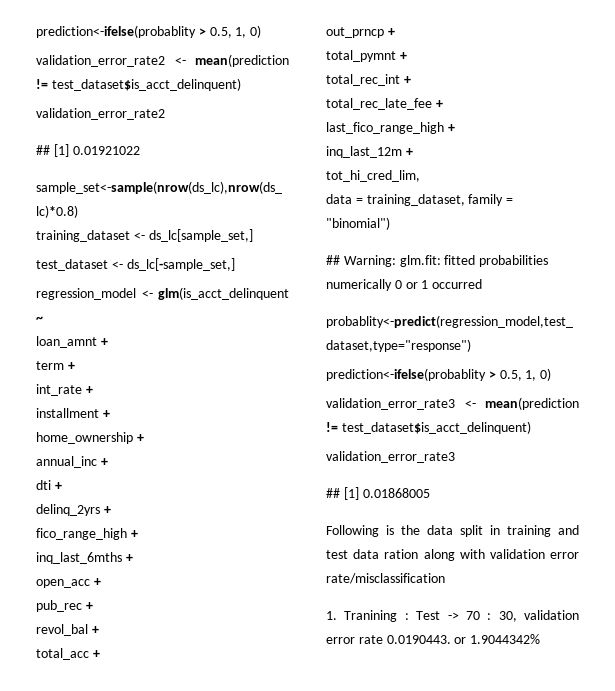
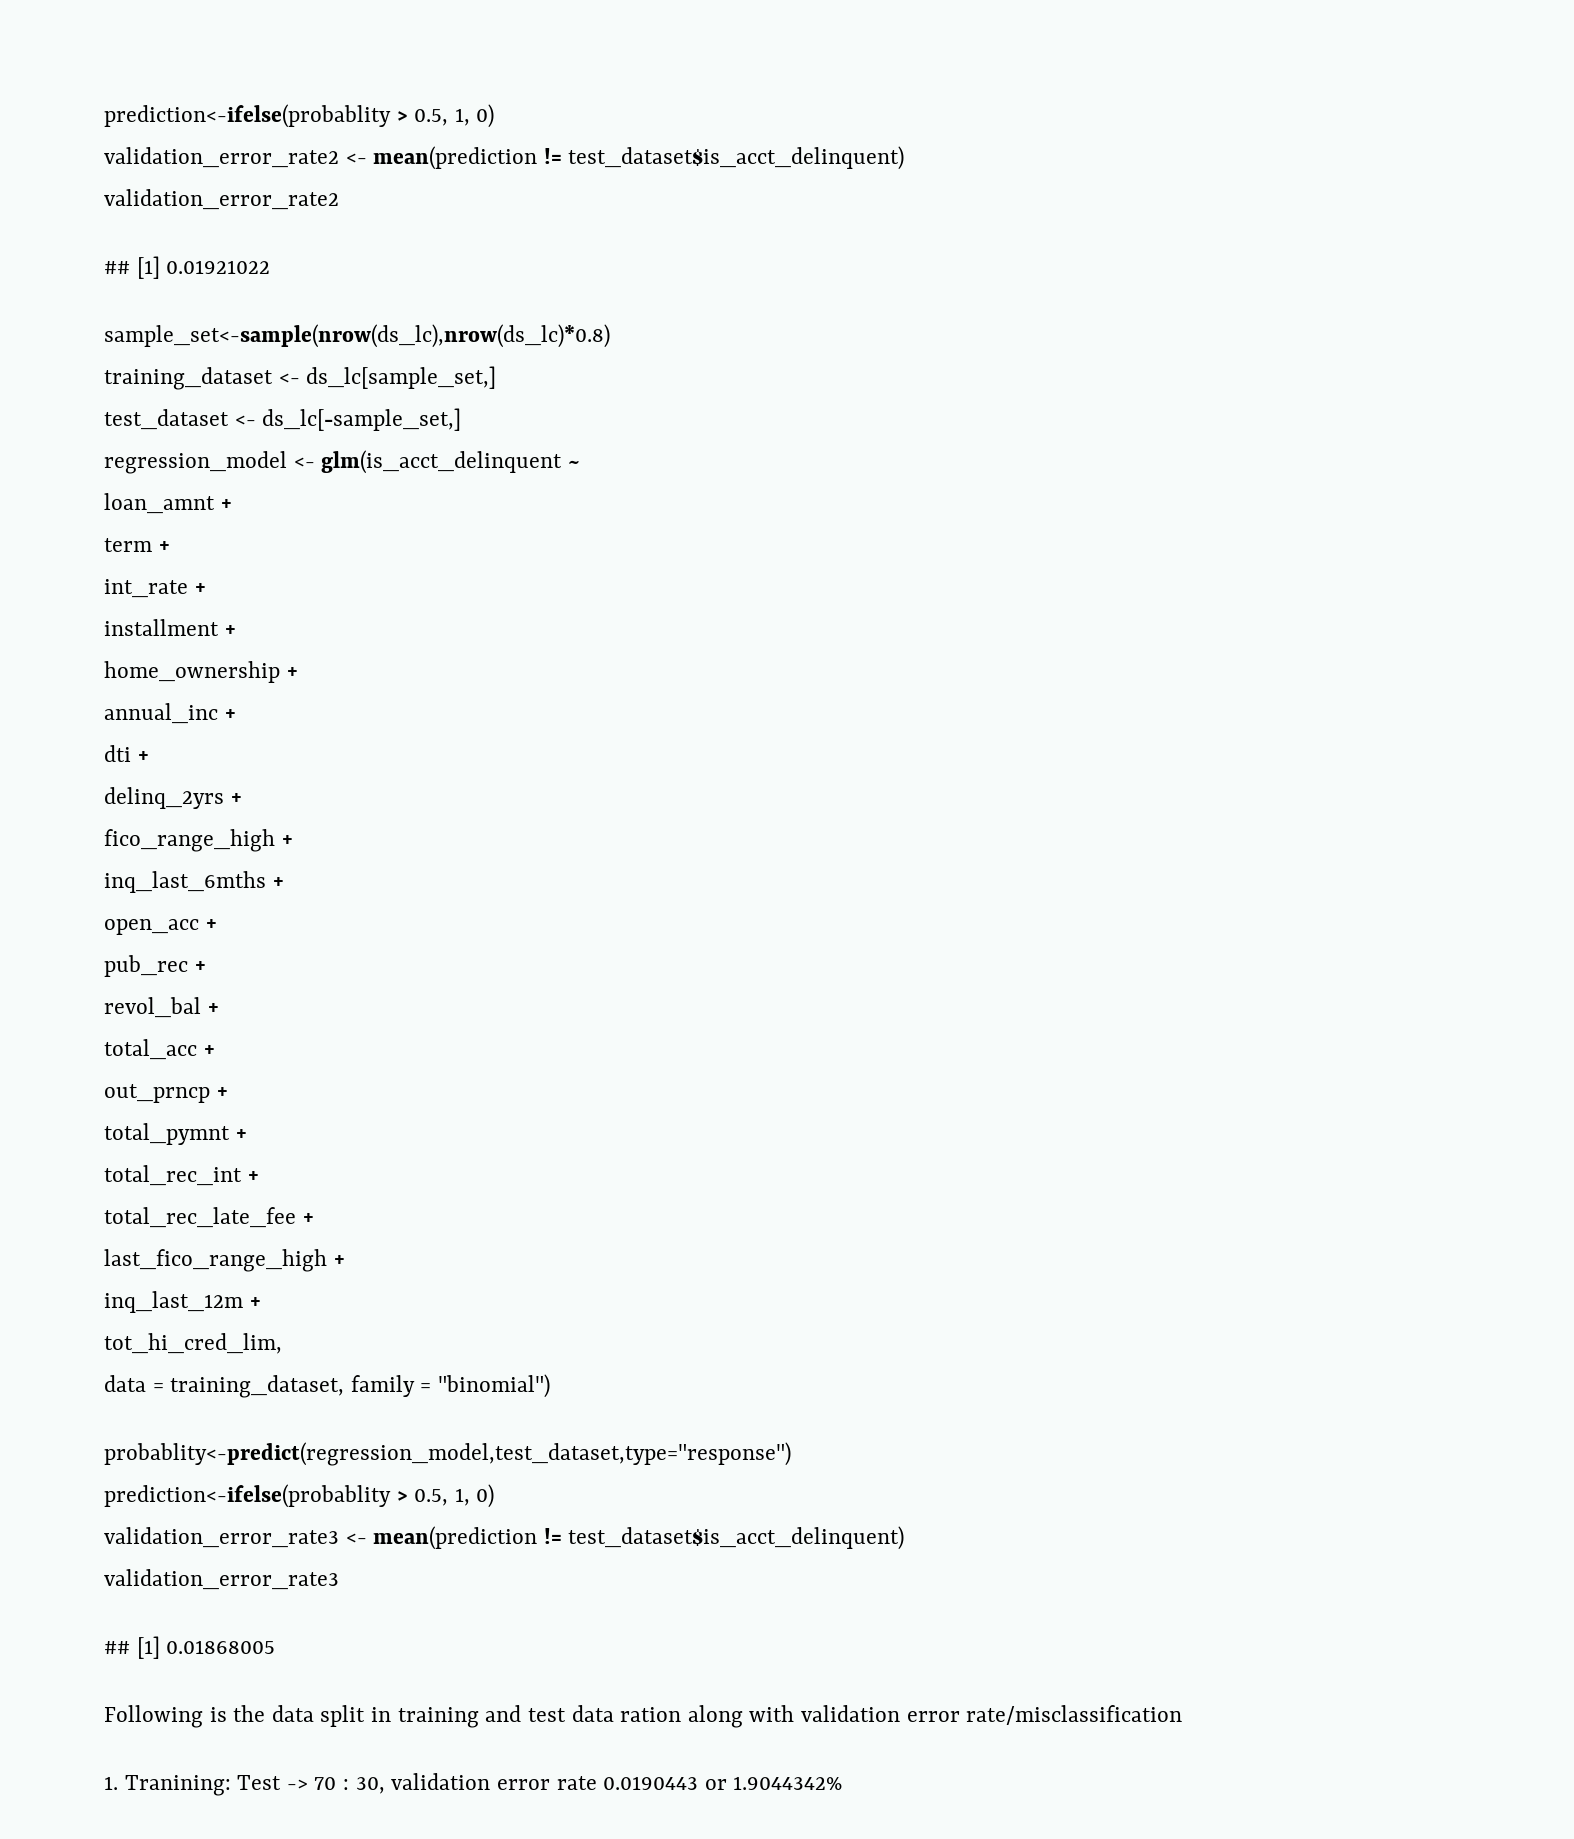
[326,255,549,267] [326,279,483,291] // ## Warning: glm.fit: fitted probabilities numerically 0 or 1 occurred -> (551, 1386) none
[344,610,409,622] Tranining : -> [124,1775,231,1796] Tranining:
[386,635,451,644] 0.0190443. -> [603,1776,699,1790] 0.0190443

